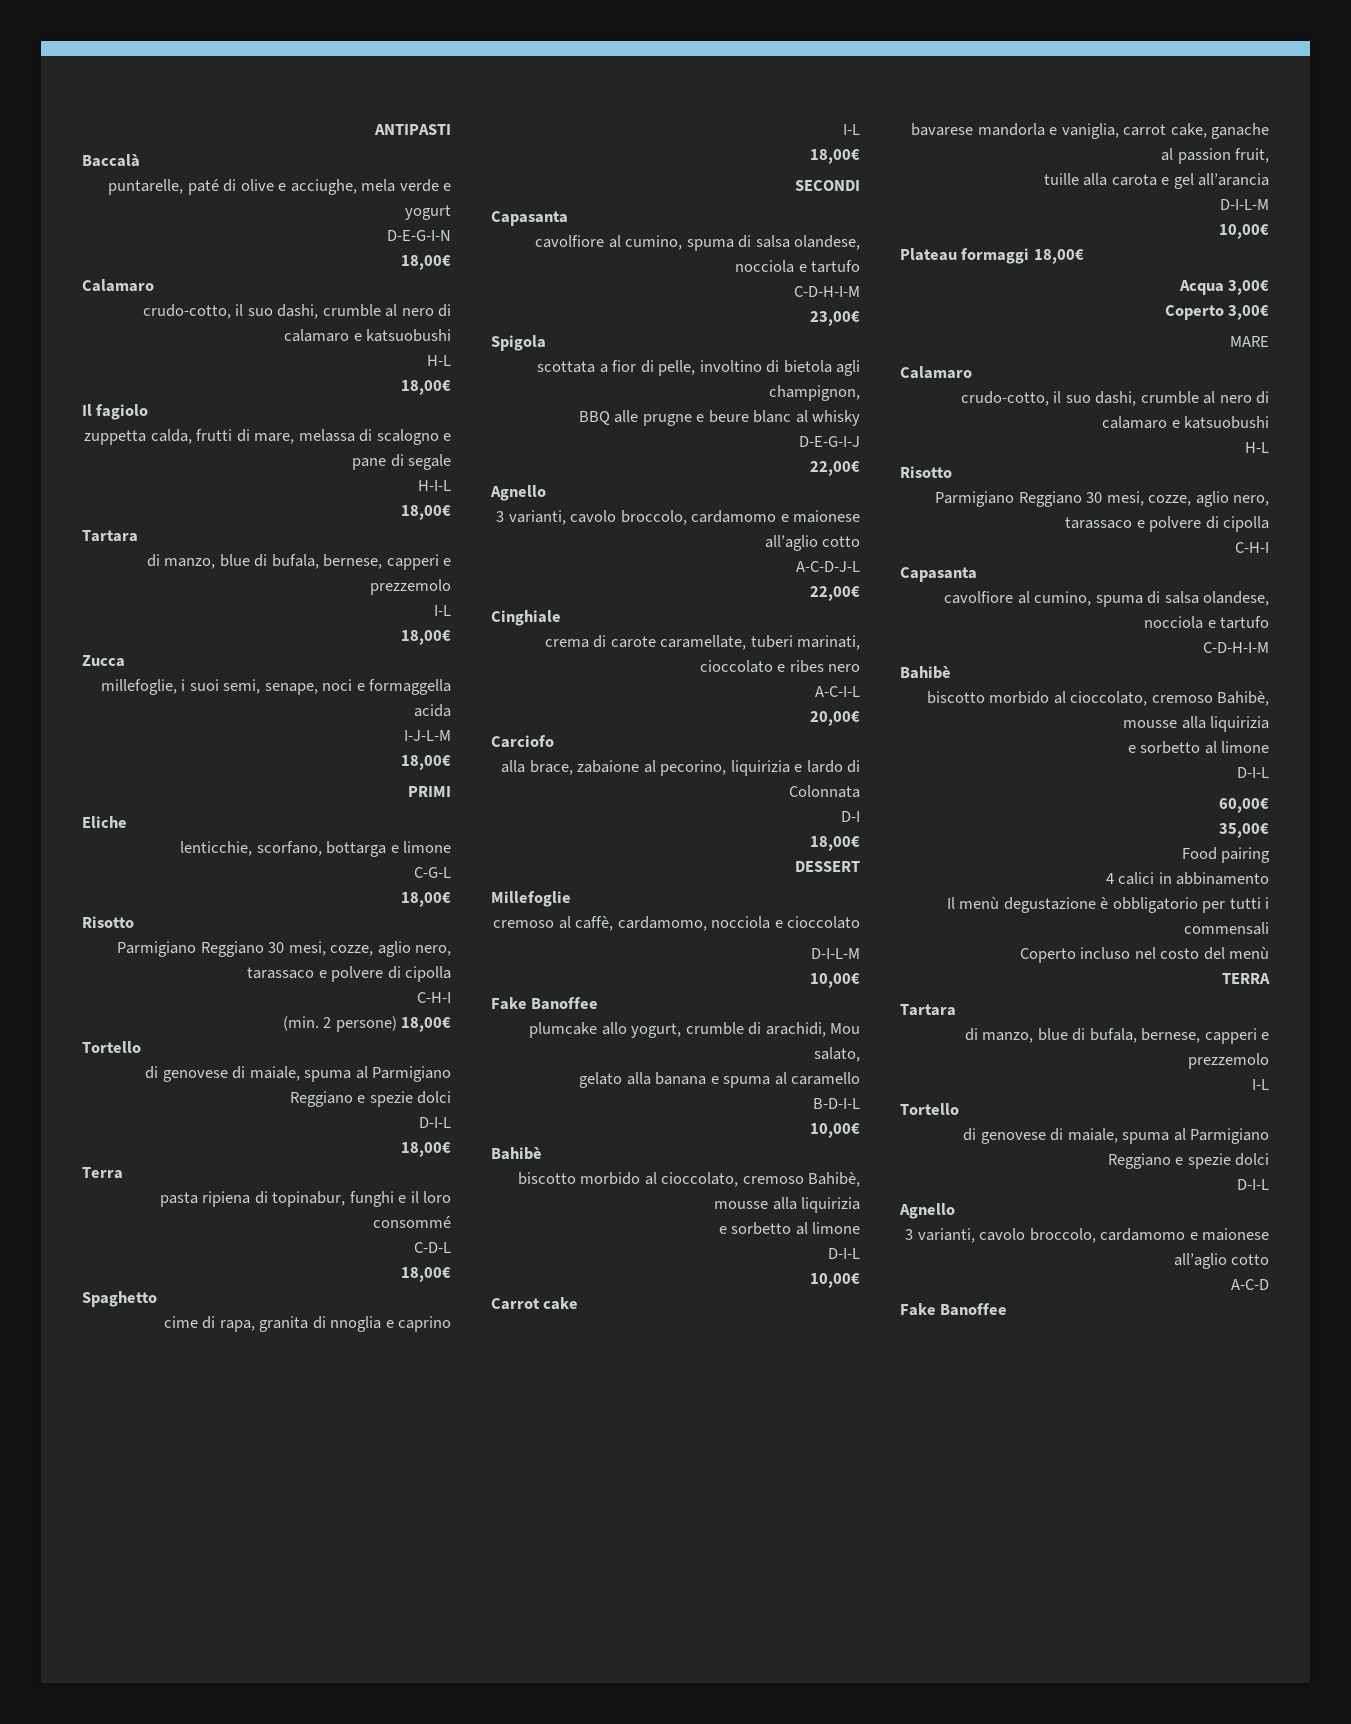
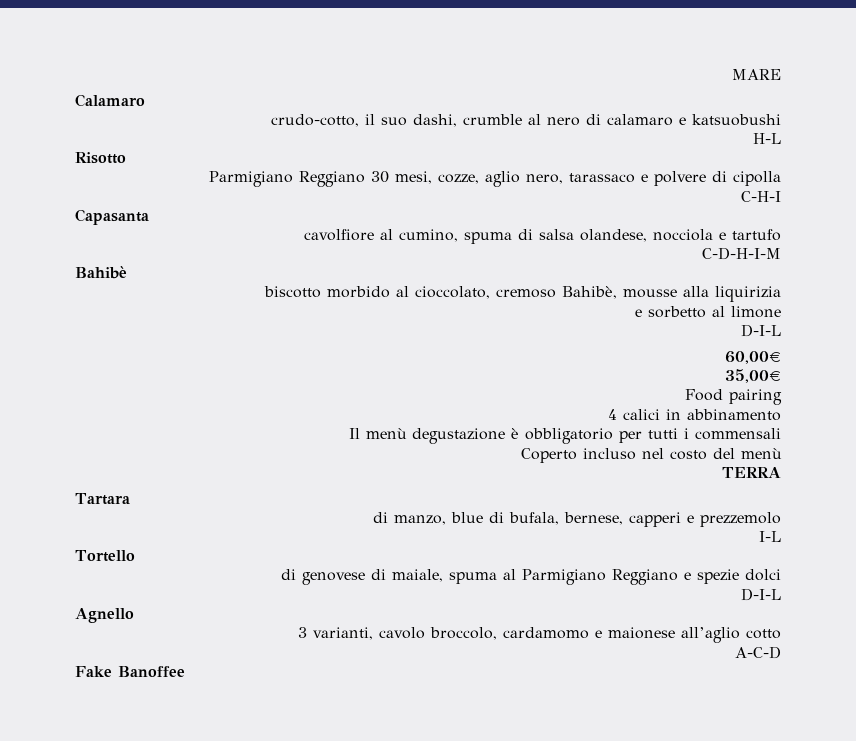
[374,124,451,135] [82,154,140,167] [108,179,451,195] [405,205,451,220] [387,230,451,241] [401,255,451,270] [82,279,154,292] [142,304,451,319] [284,329,451,342] [427,355,451,366] [401,380,451,395] [82,404,149,420] [84,429,451,445] [352,454,451,470] [418,480,451,491] [401,505,451,520] [82,530,138,542] [146,554,451,570] [370,579,451,595] [434,605,451,616] [401,630,451,645] [82,655,125,667] [100,679,451,695] [414,704,451,717] [404,730,451,741] [401,755,451,770] [408,786,451,797] [82,816,127,828] [180,841,451,857] [414,867,451,878] [401,892,451,907] [82,916,134,928] [117,941,451,957] [247,966,451,982] [417,992,451,1003] [282,1016,451,1032] [82,1041,141,1053] [145,1066,451,1082] [289,1091,451,1107] [419,1117,451,1128] [401,1142,451,1157] [82,1167,123,1179] [159,1191,451,1207] [373,1216,451,1228] [414,1242,451,1253] [401,1267,451,1282] [82,1291,157,1307] [163,1316,451,1332] [843,124,860,135] [810,149,860,164] [795,180,860,191] [491,211,568,226] [535,235,860,251] [735,260,860,273] [794,286,860,297] [810,311,860,326] [491,335,546,351] [537,360,860,376] [769,385,860,401] [578,410,860,426] [799,436,860,447] [810,461,860,476] [490,485,546,501] [496,510,860,525] [764,535,860,551] [796,561,860,572] [810,586,860,601] [491,610,561,626] [544,635,860,650] [699,660,860,673] [815,686,860,697] [810,711,860,726] [491,735,554,748] [501,760,860,776] [789,785,860,798] [841,811,860,822] [810,836,860,851] [795,861,860,872] [491,891,571,907] [493,916,860,931] [811,948,860,959] [810,973,860,988] [491,997,599,1010] [529,1022,860,1038] [814,1047,860,1062] [579,1072,860,1088] [813,1098,860,1109] [810,1123,860,1138] [491,1147,542,1160] [517,1172,860,1187] [714,1197,860,1213] [718,1222,860,1235] [828,1248,860,1259] [810,1273,860,1288] [491,1297,579,1310] [911,123,1269,139] [1161,148,1269,164] [1043,173,1269,189] [1220,199,1269,210] [1219,224,1269,239] [900,248,1084,264] [1178,280,1269,295] [1164,305,1269,320] ANTIPASTI // Baccalà // puntarelle, paté di olive e acciughe, mela verde e yogurt // D-E-G-I-N // 18,00€ // Calamaro // crudo-cotto, il suo dashi, crumble al nero di calamaro e katsuobushi // H-L // 18,00€ // Il fagiolo // zuppetta calda, frutti di mare, melassa di scalogno e pane di segale // H-I-L // 18,00€ // Tartara // di manzo, blue di bufala, bernese, capperi e prezzemolo // I-L // 18,00€ // Zucca // millefoglie, i suoi semi, senape, noci e formaggella acida // I-J-L-M // 18,00€ // PRIMI // Eliche // lenticchie, scorfano, bottarga e limone // C-G-L // 18,00€ // Risotto // Parmigiano Reggiano 30 mesi, cozze, aglio nero, tarassaco e polvere di cipolla // C-H-I // (min. 2 persone) 18,00€ // Tortello // di genovese di maiale, spuma al Parmigiano Reggiano e spezie dolci // D-I-L // 18,00€ // Terra // pasta ripiena di topinabur, funghi e il loro consommé // C-D-L // 18,00€ // Spaghetto // cime di rapa, granita di nnoglia e caprino // I-L // 18,00€ // SECONDI // Capasanta // cavolfiore al cumino, spuma di salsa olandese, nocciola e tartufo // C-D-H-I-M // 23,00€ // Spigola // scottata a fior di pelle, involtino di bietola agli champignon, // BBQ alle prugne e beure blanc al whisky // D-E-G-I-J // 22,00€ // Agnello // 3 varianti, cavolo broccolo, cardamomo e maionese all’aglio cotto // A-C-D-J-L // 22,00€ // Cinghiale // crema di carote caramellate, tuberi marinati, cioccolato e ribes nero // A-C-I-L // 20,00€ // Carciofo // alla brace, zabaione al pecorino, liquirizia e lardo di Colonnata // D-I // 18,00€ // DESSERT // Millefoglie // cremoso al caffè, cardamomo, nocciola e cioccolato // D-I-L-M // 10,00€ // Fake Banoffee // plumcake allo yogurt, crumble di arachidi, Mou salato, // gelato alla banana e spuma al caramello // B-D-I-L // 10,00€ // Bahibè // biscotto morbido al cioccolato, cremoso Bahibè, mousse alla liquirizia // e sorbetto al limone // D-I-L // 10,00€ // Carrot cake // bavarese mandorla e vaniglia, carrot cake, ganache al passion fruit, // tuille alla carota e gel all’arancia // D-I-L-M // 10,00€ // Plateau formaggi 18,00€ // Acqua 3,00€ // Coperto 3,00€ // -> (732, 74) none

